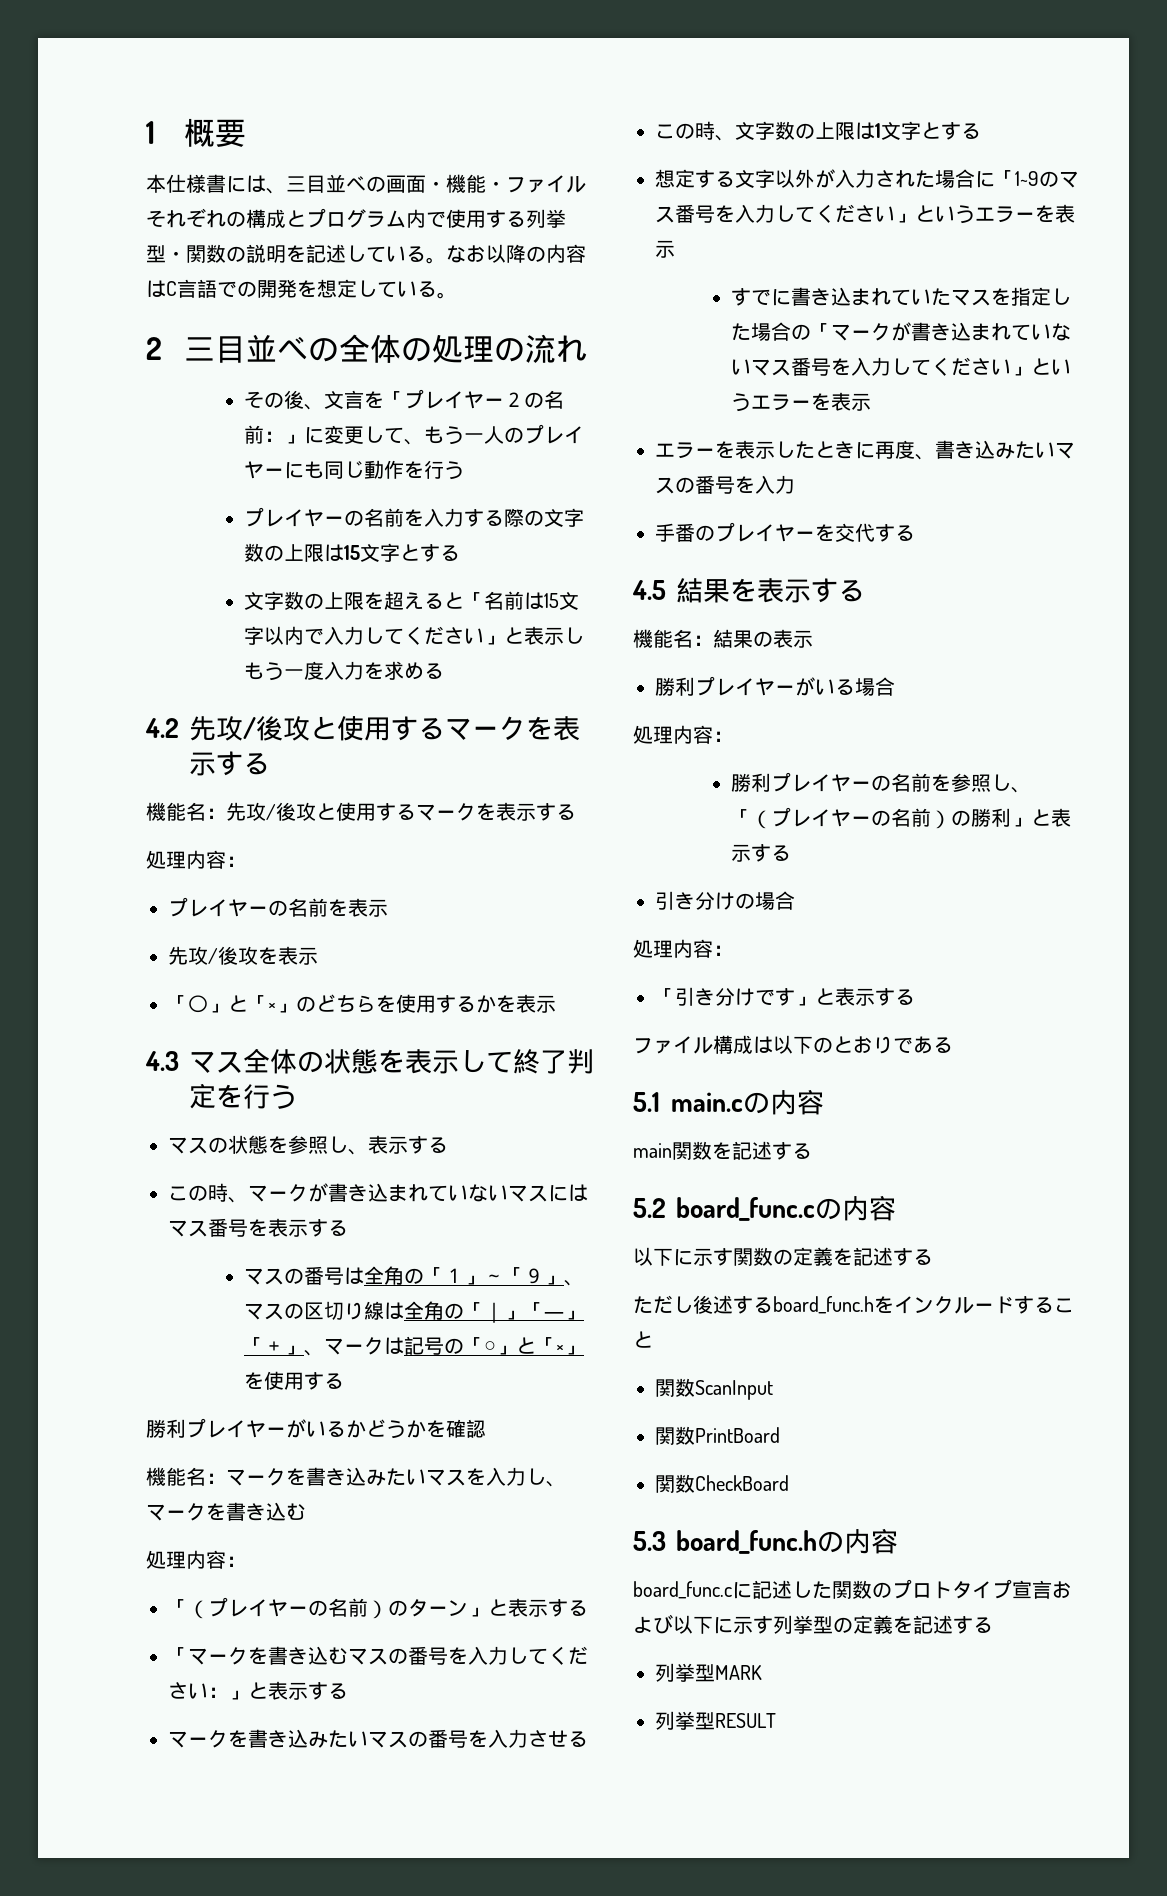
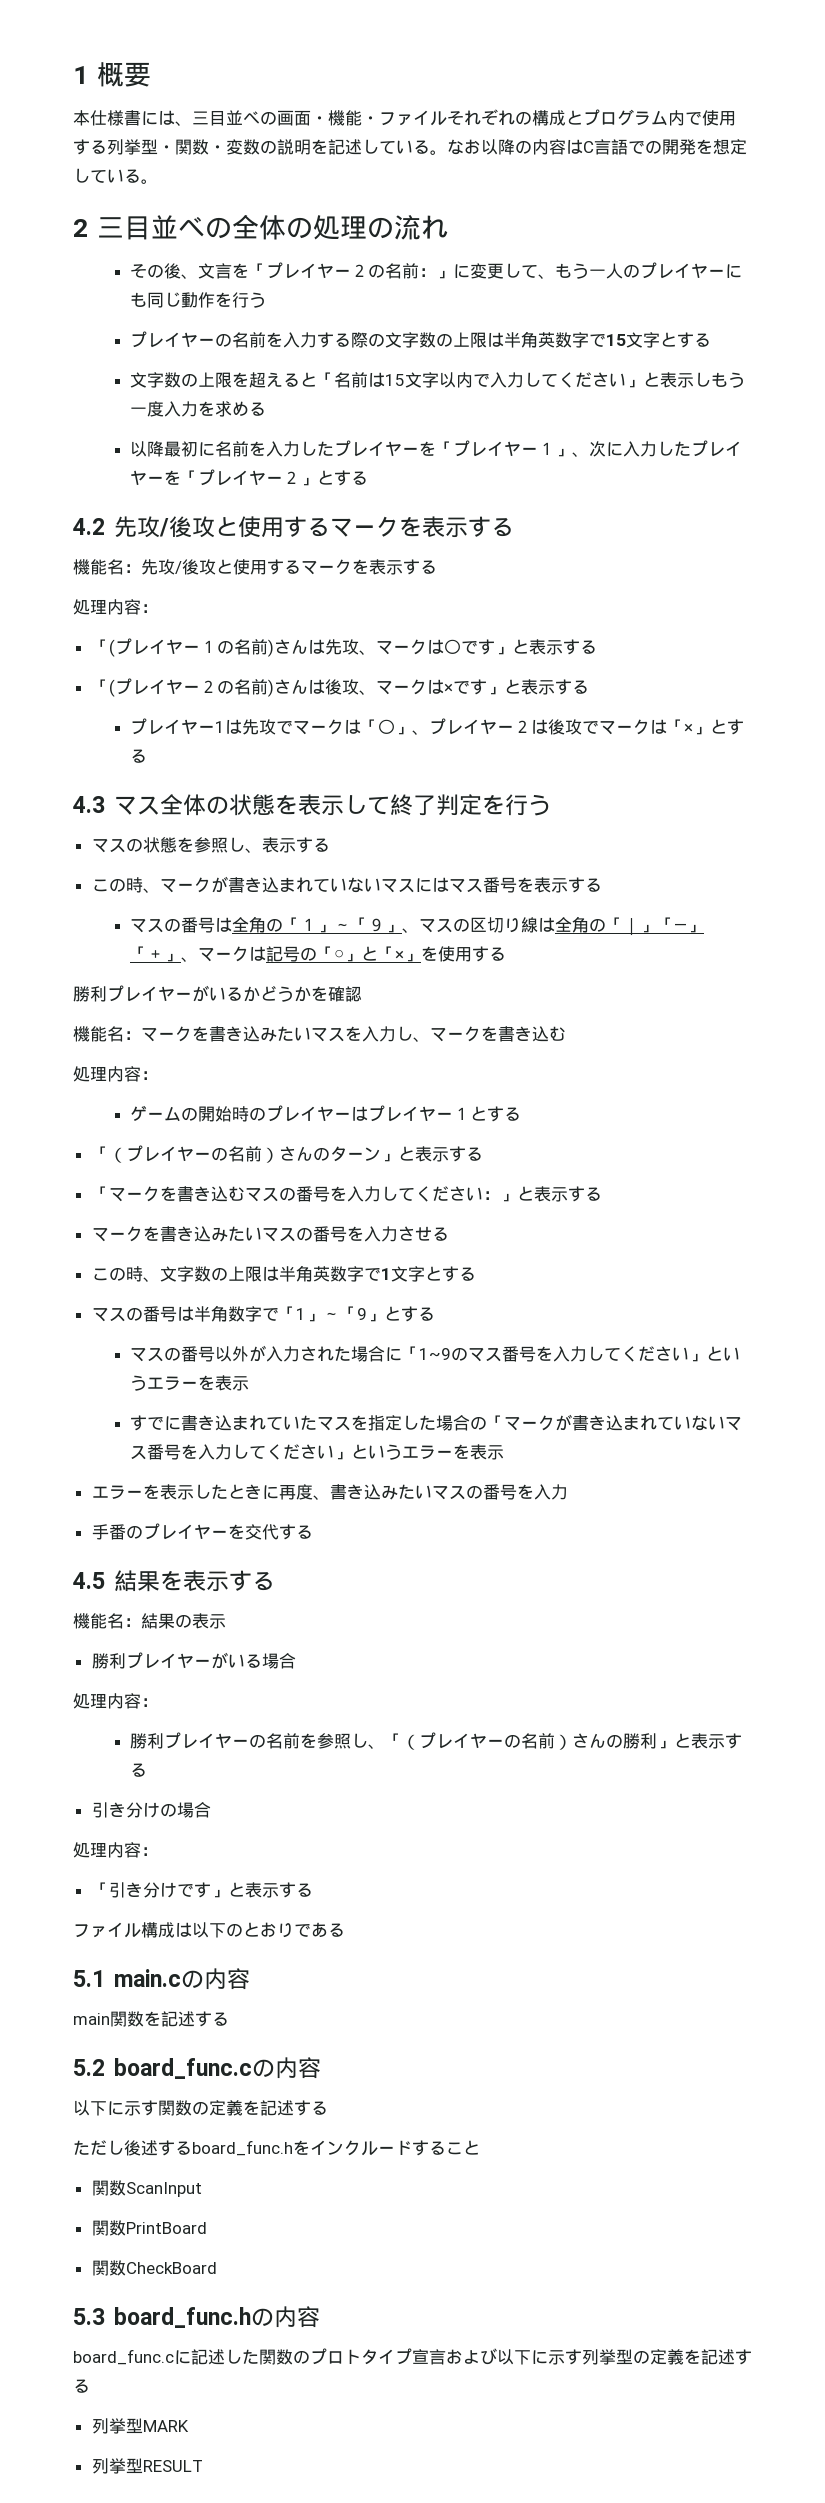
(226, 253) none -> [209,139,260,155] ・変数
(344, 553) none -> [504,331,607,348] 半角英数字で
(444, 671) none -> [130,440,743,457] [130,469,369,486] // 以降最初に名前を入力したプレイヤーを「プレイヤー１」、次に入力したプレイヤーを「プレイヤー２」とする
[168,897,388,917] [168,946,318,965] [168,994,556,1013] プレイヤーの名前を表示 // 先攻/後攻を表示 // 「〇」と「×」のどちらを使用するかを表示 -> [91,638,597,657] [91,678,589,697] [130,718,745,735] [130,749,148,763] 「(プレイヤー１の名前)さんは先攻、マークは〇です」と表示する // 「(プレイヤー２の名前)さんは後攻、マークは×です」と表示する // プレイヤー1は先攻でマークは「〇」、プレイヤー２は後攻でマークは「×」とする
[168,1597,388,1619] // 「（プレイヤーの名前） -> [130,1105,522,1122] [91,1145,313,1163] // ゲームの開始時のプレイヤーはプレイヤー１とする // 「（プレイヤーの名前）さん
(875, 131) none -> [278,1265,381,1282] 半角英数字で
[655,169,775,188] 想定する文字 -> [91,1305,435,1322] [130,1346,216,1362] マスの番号は半角数字で「1」～「9」とする // マスの番号
(951, 819) none -> [572,1733,607,1748] さん

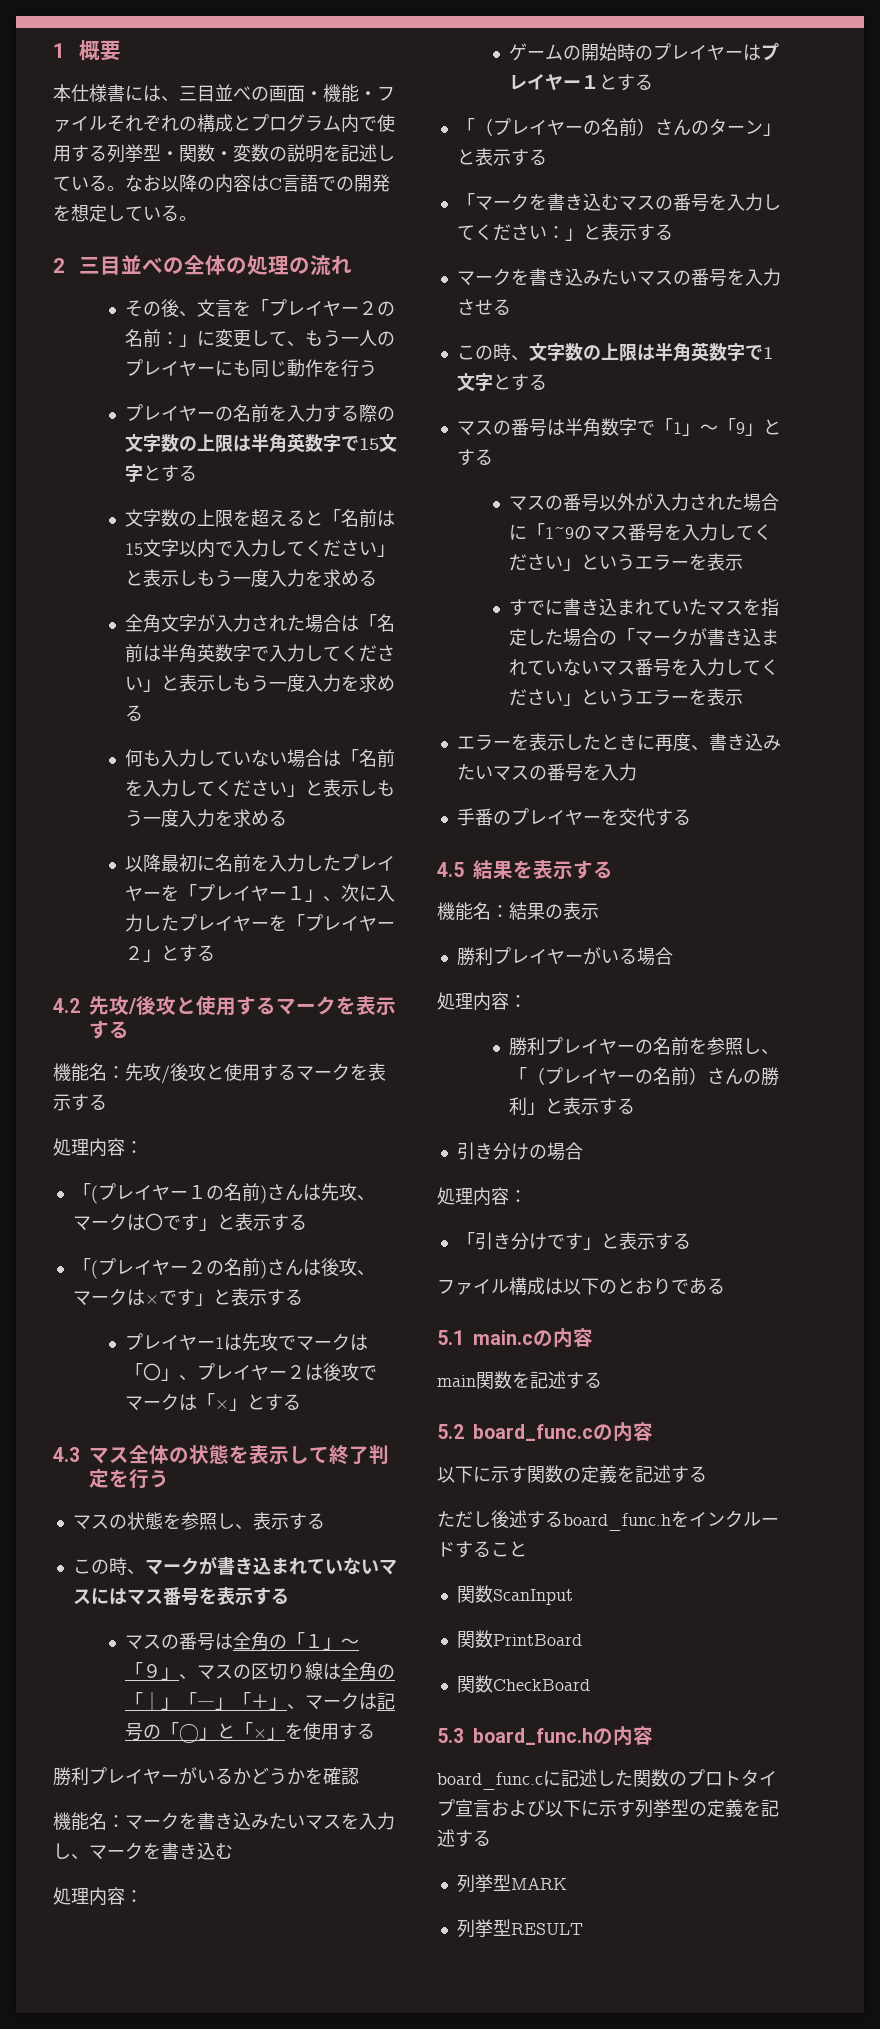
(267, 409) none -> [125,614,396,633] [125,644,396,663] [125,674,396,692] [125,705,144,721] [125,749,396,768] [125,779,396,797] [125,809,288,827] // 全角文字が入力された場合は「名前は半角英数字で入力してください」と表示しもう一度入力を求める // 何も入力していない場合は「名前を入力してください」と表示しもう一度入力を求める

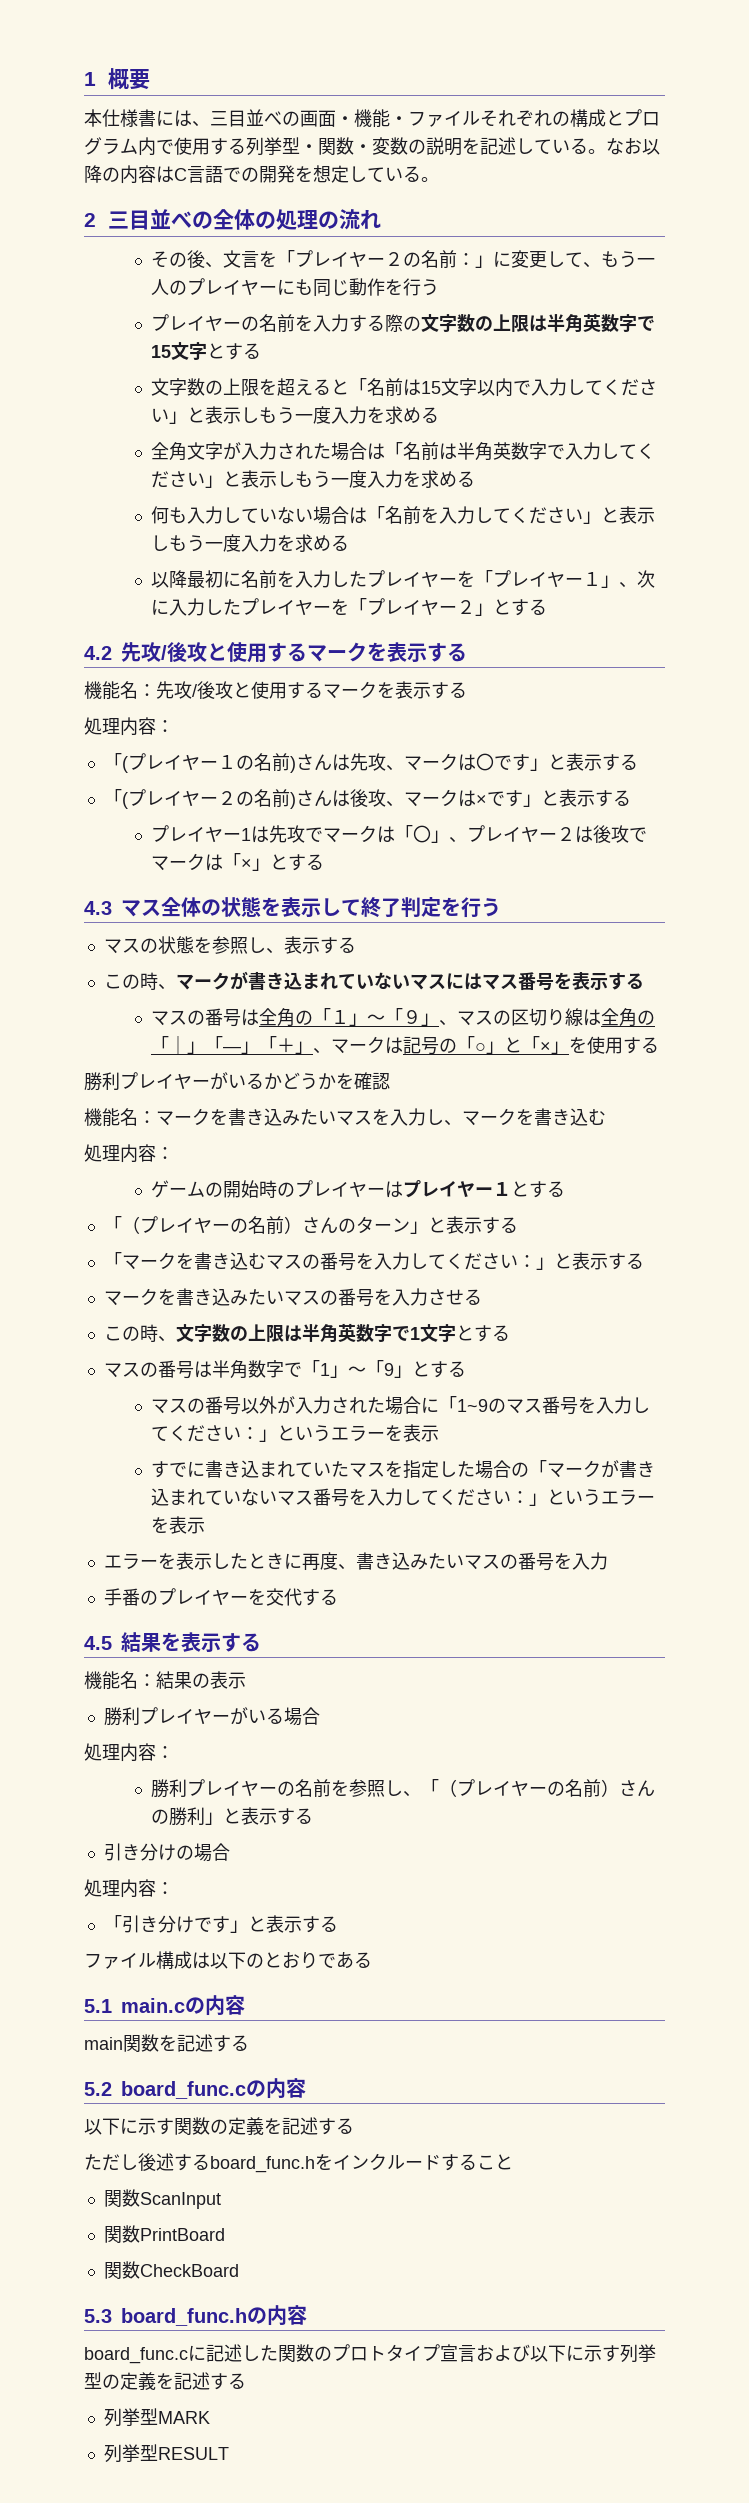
(564, 562) none -> [241,1427,260,1440] ：
(564, 697) none -> [511,1491,530,1504] ：

